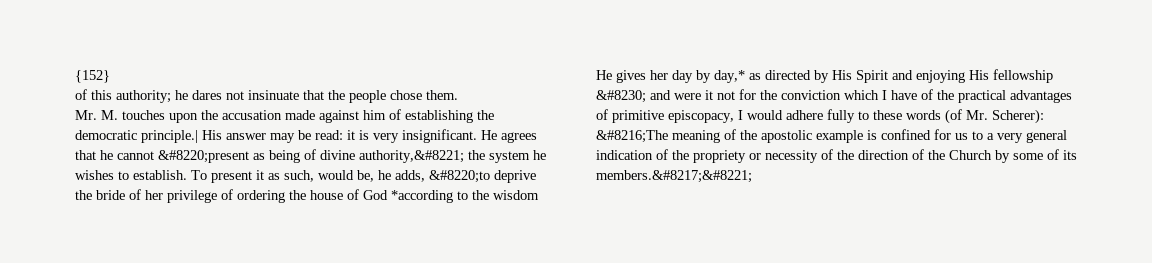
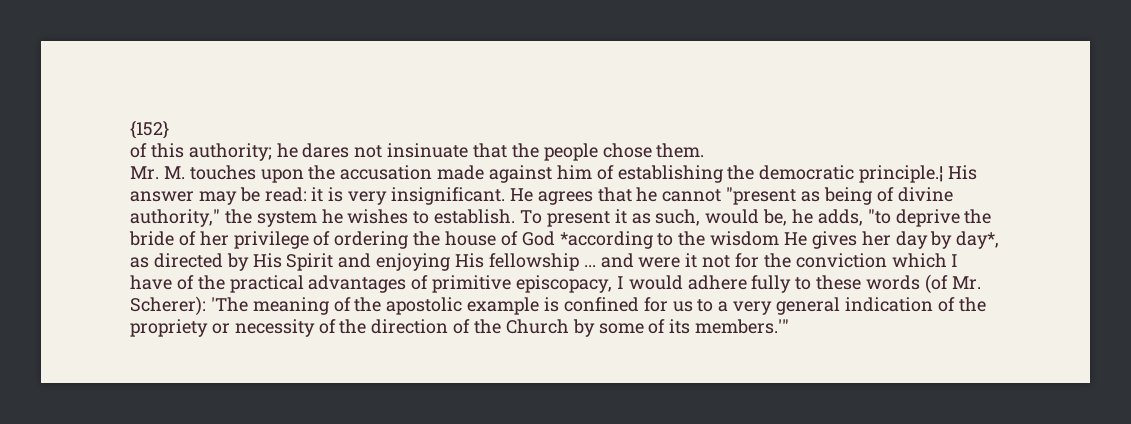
[141,130,198,143] principle.| -> [859,165,944,183] principle.¦
[158,150,249,163] &#8220;present -> [726,187,797,205] "present
[359,150,464,163] authority,&#8221; -> [130,209,220,227] authority,"
[429,170,490,183] &#8220;to -> [867,209,891,224] "to
[714,70,745,83] day,* -> [956,231,1000,249] day*,
[596,90,646,103] &#8230; -> [583,265,596,267] ...
[596,130,668,143] &#8216;The -> [210,297,248,312] 'The
[596,170,752,183] members.&#8217;&#8221; -> [695,319,790,334] members.'"

